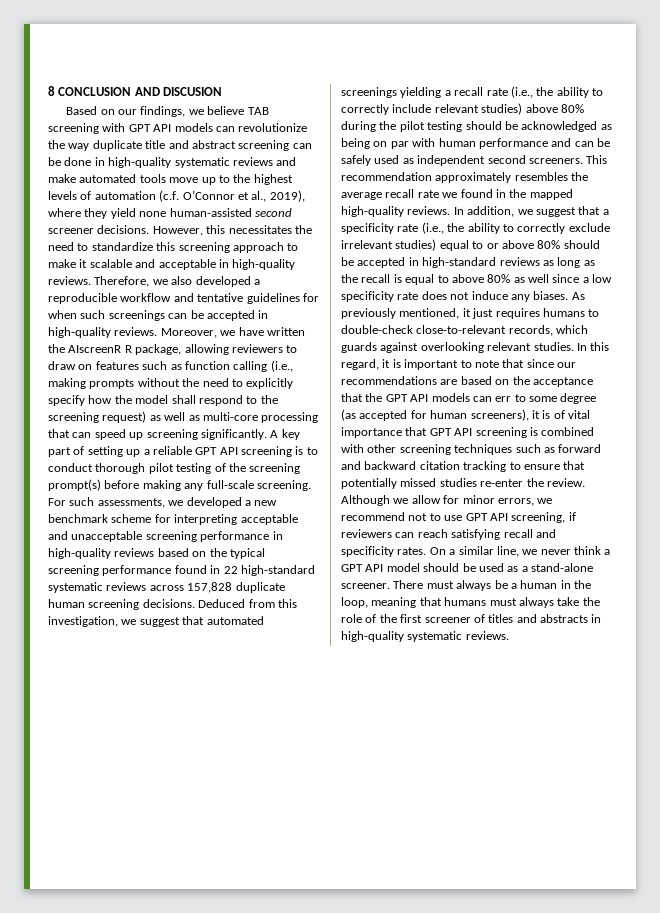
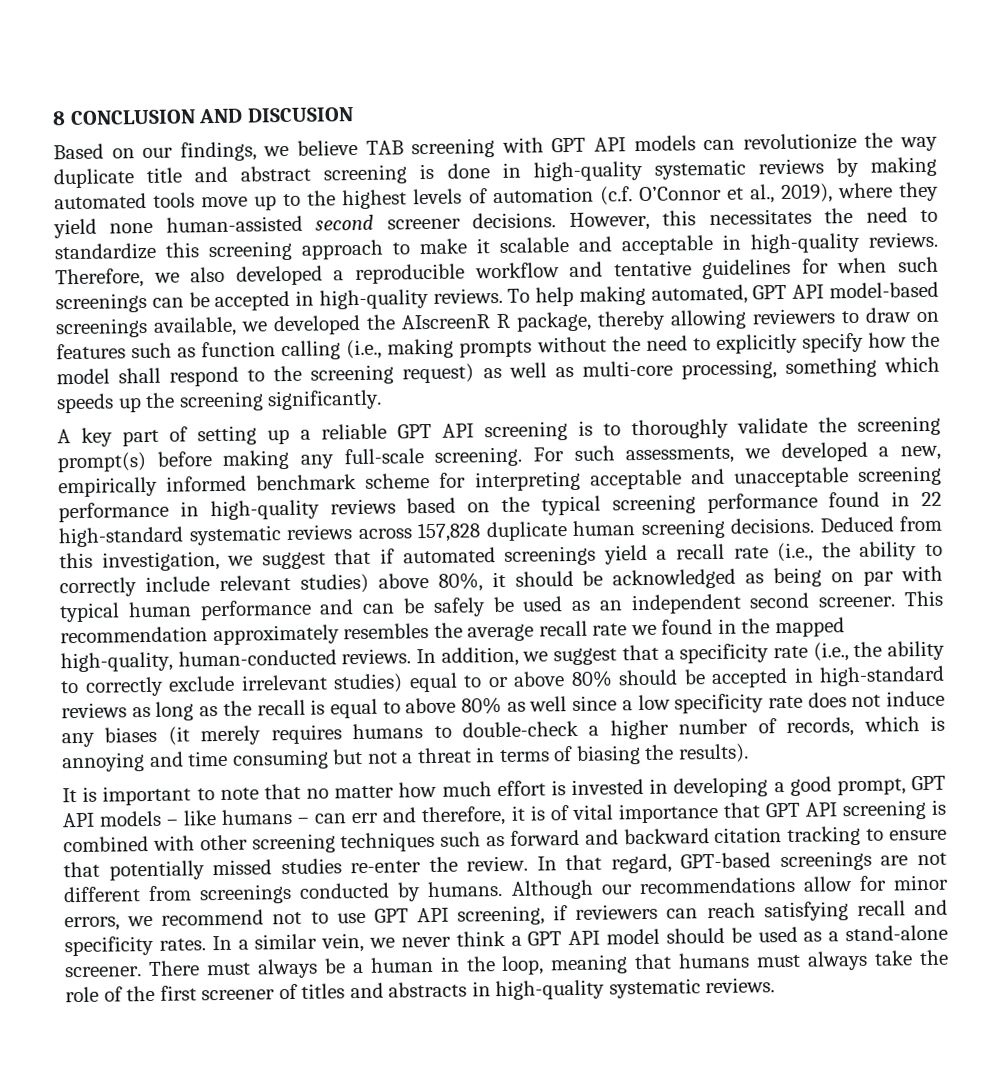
[292,143,312,149] [48,157,61,166] can be -> [419,163,435,180] is
[276,157,297,166] [48,174,76,183] and make -> [835,156,937,178] by making
[160,327,305,338] Moreover, we have written -> [507,281,940,307] [55,314,361,339] To help making automated, GPT API model-based screenings available, we developed
(182, 349) none -> [597,310,666,331] thereby
[261,412,319,423] [48,429,144,440] processing that can speed up -> [680,356,941,380] [56,392,176,414] processing, something which speeds up the
(267, 434) none -> (383, 400) //
[48,463,226,474] conduct thorough pilot testing of -> [631,417,808,440] thoroughly validate
[254,500,278,506] new -> [899,445,941,461] [58,475,248,498] new, empirically informed
(205, 620) none -> [380,548,395,564] if
[400,87,442,98] yielding -> [603,544,648,565] yield
[560,104,584,113] [341,121,463,132] 80% during the pilot testing -> [437,571,506,592] 80%, it
(436, 142) none -> [59,602,120,623] typical
[374,155,414,164] used as -> [492,596,623,613] be used as an
[528,158,583,164] screeners. -> [818,596,896,608] screener.
[341,206,404,217] high-quality -> [60,649,337,673] high-quality, human-conducted
[533,291,585,300] [341,308,600,319] [341,325,589,336] [341,342,610,353] [341,359,391,370] biases. As previously mentioned, it just requires humans to double-check close-to-relevant records, which guards against overlooking relevant studies. In this regard, it -> [104,715,946,746] [61,743,749,773] [62,788,77,803] biases (it merely requires humans to double-check a higher number of records, which is annoying and time consuming but not a threat in terms of biasing the results). // It
[526,359,576,368] [341,376,593,387] [341,393,597,404] [341,409,529,421] since our recommendations are based on the acceptance that the GPT API models can err to some degree (as accepted for human screeners), -> [306,775,946,799] [62,805,507,828] no matter how much effort is invested in developing a good prompt, GPT API models – like humans – can err and therefore,
[341,495,409,506] Although we -> [536,850,948,874] [63,876,796,905] In that regard, GPT-based screenings are not different from screenings conducted by humans. Although our recommendations
[429,547,446,555] On -> [211,935,232,951] In
[496,546,519,557] line, -> [321,932,365,953] vein,

